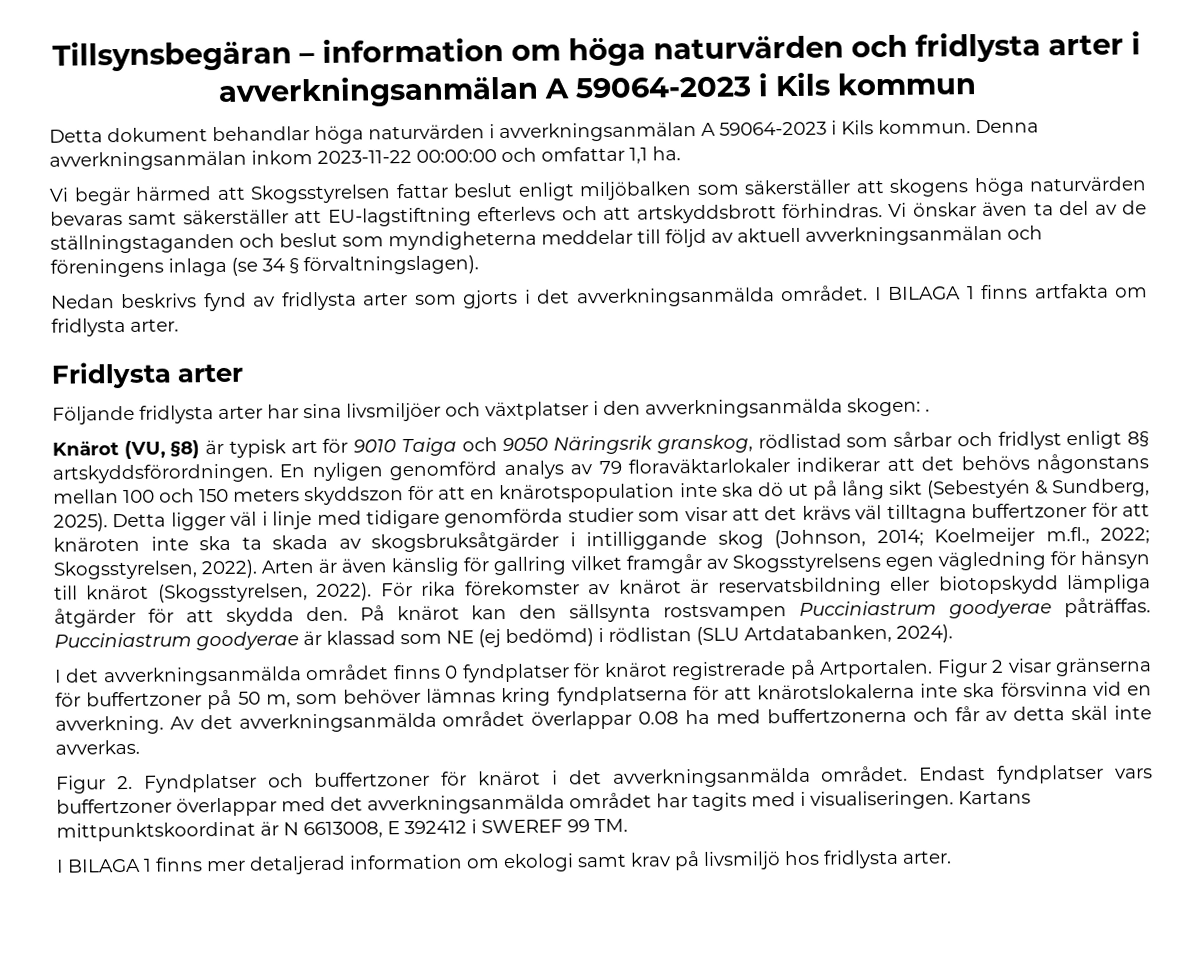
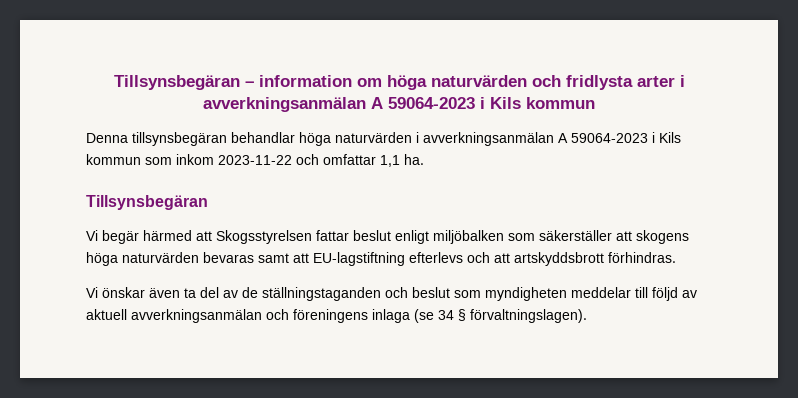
[49,127,208,143] Detta dokument -> [86,132,227,146] Denna tillsynsbegäran
[878,119,1039,135] [49,150,247,171] kommun. Denna avverkningsanmälan -> [86,154,172,165] kommun som
[416,149,497,163] 00:00:00 -> (292, 160) none
(681, 153) none -> [86,195,208,210] // Tillsynsbegäran
[182,209,289,225] säkerställer -> (289, 258) none
(883, 211) none -> (676, 257) //
[388,230,537,251] myndigheterna -> [485,287,567,301] myndigheten
[51,283,1149,312] [51,317,179,337] [51,361,244,389] [52,397,930,425] [52,430,1149,460] [52,453,1149,484] [53,478,1151,506] [53,502,1151,532] [53,526,1150,553] [53,550,1151,580] [54,574,1151,603] [54,597,1151,628] [54,624,953,651] [54,657,1153,687] [55,681,1152,710] [55,705,1152,735] [55,739,140,755] [56,764,1153,794] [56,790,1031,817] [56,818,628,842] [56,849,952,875] // Nedan beskrivs fynd av fridlysta arter som gjorts i det avverkningsanmälda området. I BILAGA 1 finns artfakta om fridlysta arter. // Fridlysta arter // Följande fridlysta arter har sina livsmiljöer och växtplatser i den avverkningsanmälda skogen: . // Knärot (VU, §8) är typisk art för 9010 Taiga och 9050 Näringsrik granskog, rödlistad som sårbar och fridlyst enligt 8§ artskyddsförordningen. En nyligen genomförd analys av 79 floraväktarlokaler indikerar att det behövs någonstans mellan 100 och 150 meters skyddszon för att en knärotspopulation inte ska dö ut på lång sikt (Sebestyén & Sundberg, 2025). Detta ligger väl i linje med tidigare genomförda studier som visar att det krävs väl tilltagna buffertzoner för att knäroten inte ska ta skada av skogsbruksåtgärder i intilliggande skog (Johnson, 2014; Koelmeijer m.fl., 2022; Skogsstyrelsen, 2022). Arten är även känslig för gallring vilket framgår av Skogsstyrelsens egen vägledning för hänsyn till knärot (Skogsstyrelsen, 2022). För rika förekomster av knärot är reservatsbildning eller biotopskydd lämpliga åtgärder för att skydda den. På knärot kan den sällsynta rostsvampen Pucciniastrum goodyerae påträffas. Pucciniastrum goodyerae är klassad som NE (ej bedömd) i rödlistan (SLU Artdatabanken, 2024). // I det avverkningsanmälda området finns 0 fyndplatser för knärot registrerade på Artportalen. Figur 2 visar gränserna för buffertzoner på 50 m, som behöver lämnas kring fyndplatserna för att knärotslokalerna inte ska försvinna vid en avverkning. Av det avverkningsanmälda området överlappar 0.08 ha med buffertzonerna och får av detta skäl inte avverkas. // Figur 2. Fyndplatser och buffertzoner för knärot i det avverkningsanmälda området. Endast fyndplatser vars buffertzoner överlappar med det avverkningsanmälda området har tagits med i visualiseringen. Kartans mittpunktskoordinat är N 6613008, E 392412 i SWEREF 99 TM. // I BILAGA 1 finns mer detaljerad information om ekologi samt krav på livsmiljö hos fridlysta arter. -> (587, 316) none

